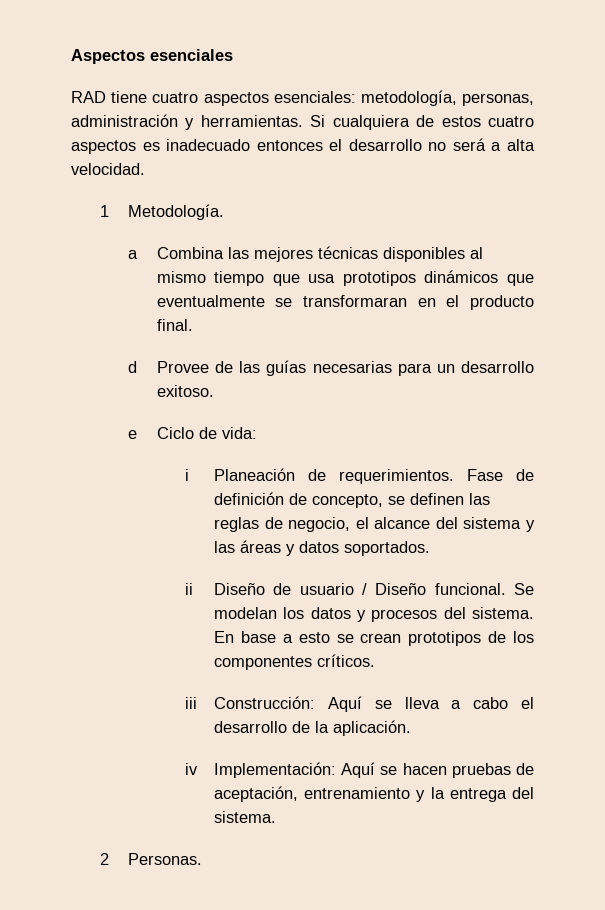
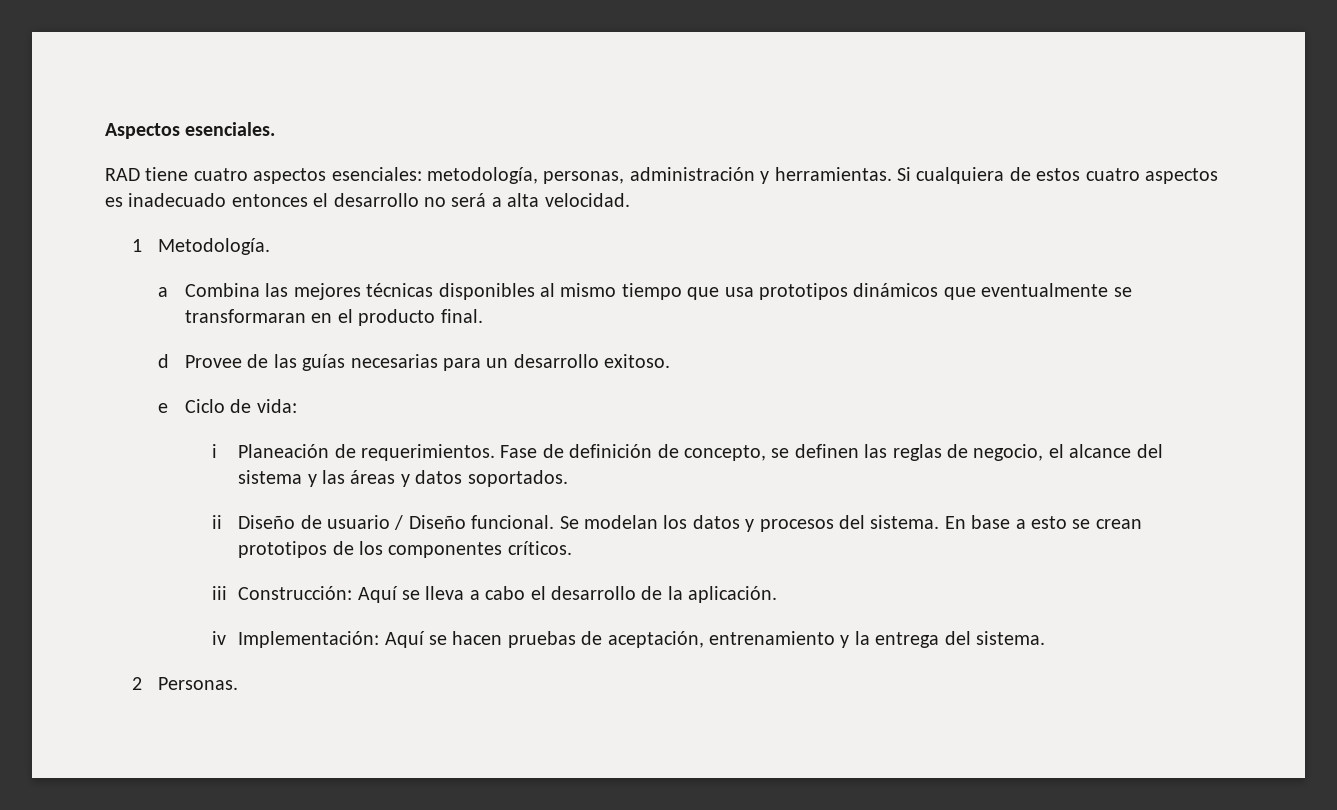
[150,49,233,61] esenciales -> [185,122,276,136] esenciales.

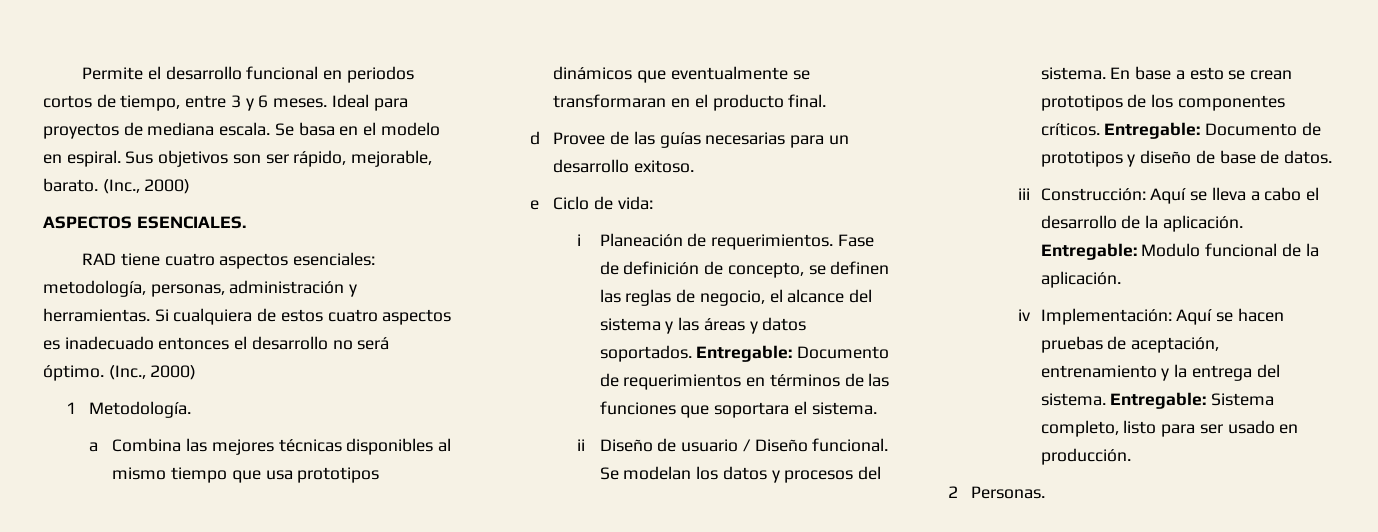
[105,122,276,139] Aspectos esenciales. -> [82,66,414,83] [43,94,408,111] [43,122,440,139] [43,150,433,167] [43,178,191,194] [43,216,246,229] Permite el desarrollo funcional en periodos cortos de tiempo, entre 3 y 6 meses. Ideal para proyectos de mediana escala. Se basa en el modelo en espiral. Sus objetivos son ser rápido, mejorable, barato. (Inc., 2000) // ASPECTOS ESENCIALES.
[491,193,630,207] a alta velocidad. -> [43,365,197,381] óptimo. (Inc., 2000)
(568, 478) none -> [696,345,890,362] [599,373,890,390] [599,401,877,418] Entregable: Documento de requerimientos en términos de las funciones que soportara el sistema.
(572, 548) none -> [1104,122,1321,139] [1040,150,1333,167] Entregable: Documento de prototipos y diseño de base de datos.
(778, 594) none -> [1040,243,1319,260] [1040,271,1121,288] Entregable: Modulo funcional de la aplicación.
(1046, 638) none -> [1110,392,1275,409] [1040,420,1299,437] [1040,448,1131,465] Entregable: Sistema completo, listo para ser usado en producción.

